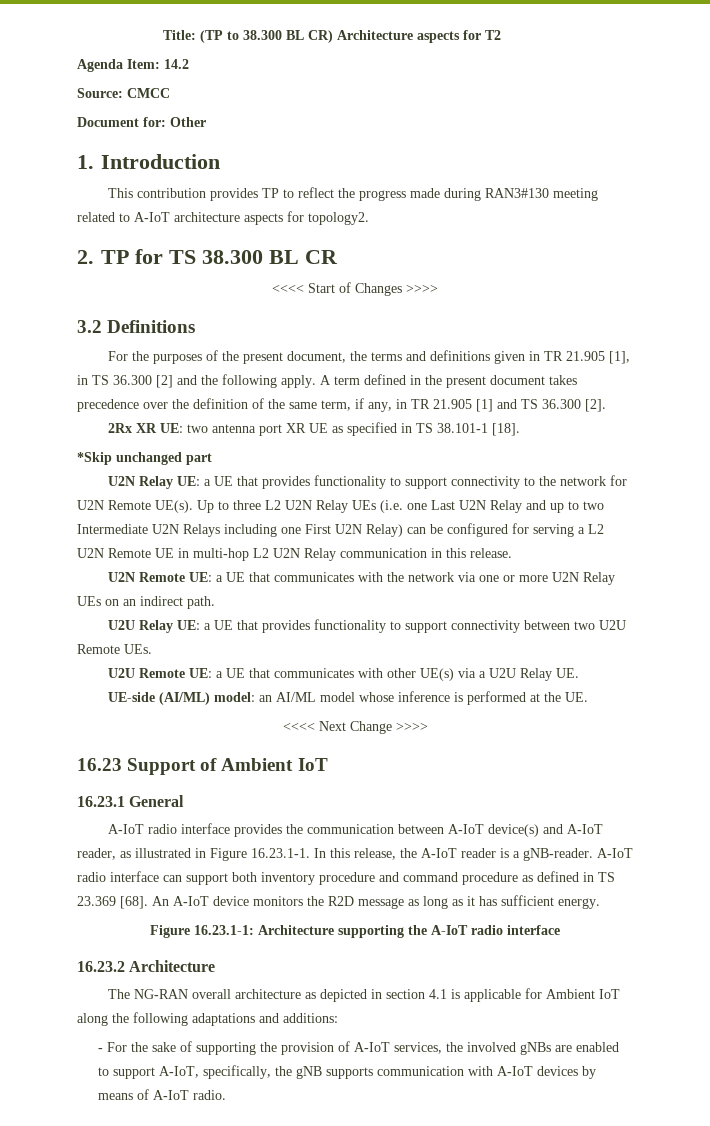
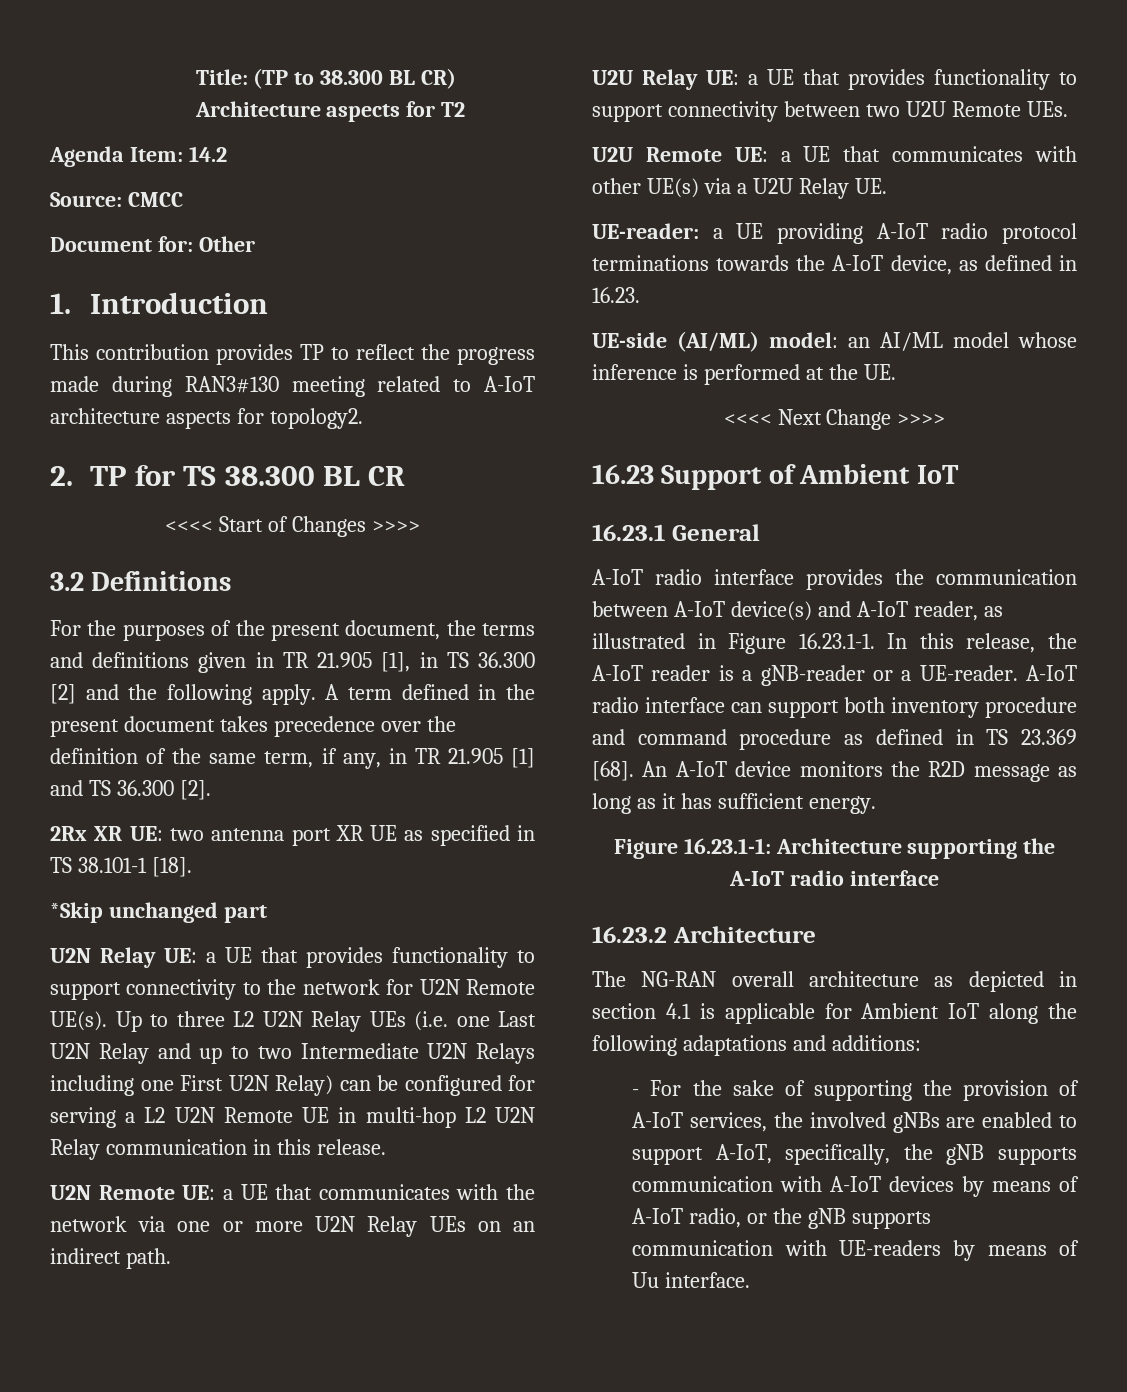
(579, 673) none -> [592,223,1077,244] [592,255,1077,275] [592,287,640,303] // UE-reader: a UE providing A-IoT radio protocol terminations towards the A-IoT device, as defined in 16.23.
[523,848,593,861] gNB-reader. -> [760,665,1018,686] gNB-reader or a UE-reader.
[193,1090,227,1100] radio. -> [689,1208,932,1229] [632,1240,1079,1261] [632,1272,751,1288] radio, or the gNB supports communication with UE-readers by means of Uu interface.

